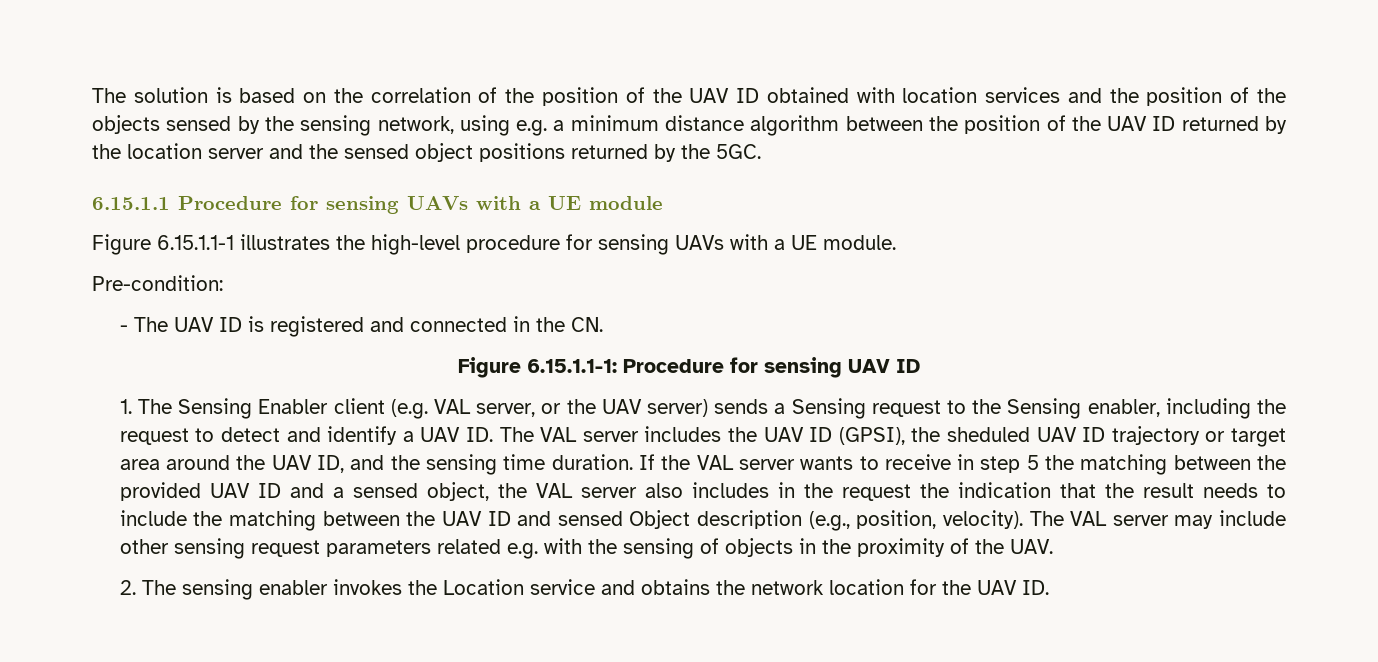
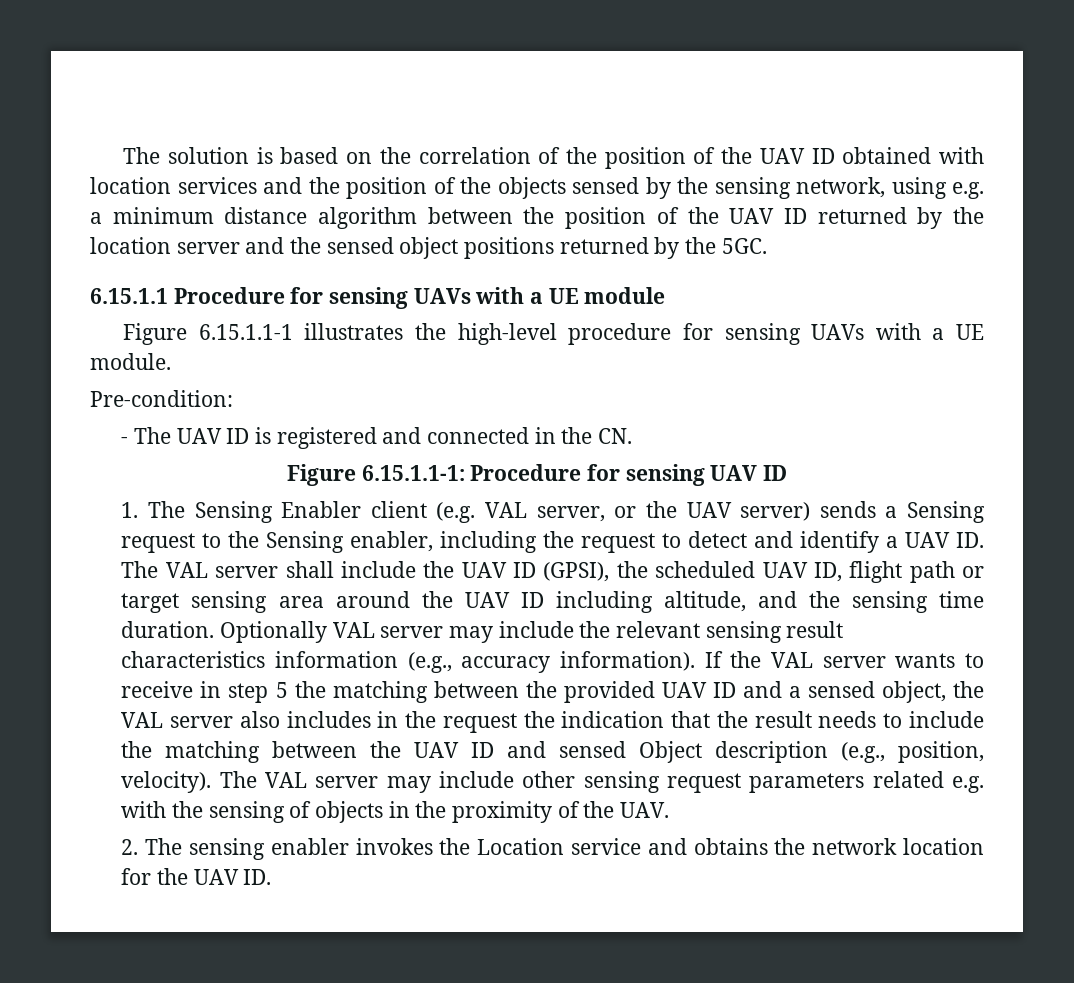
[644,426,722,442] includes -> [285,561,416,578] shall include
[947,426,1200,445] sheduled UAV ID trajectory -> [655,561,955,583] scheduled UAV ID, flight path
(1286, 437) none -> [191,591,268,613] sensing
[317,455,345,473] ID, -> [520,591,746,613] ID including altitude,
(633, 462) none -> [220,621,844,643] [121,651,696,673] Optionally VAL server may include the relevant sensing result characteristics information (e.g., accuracy information).

